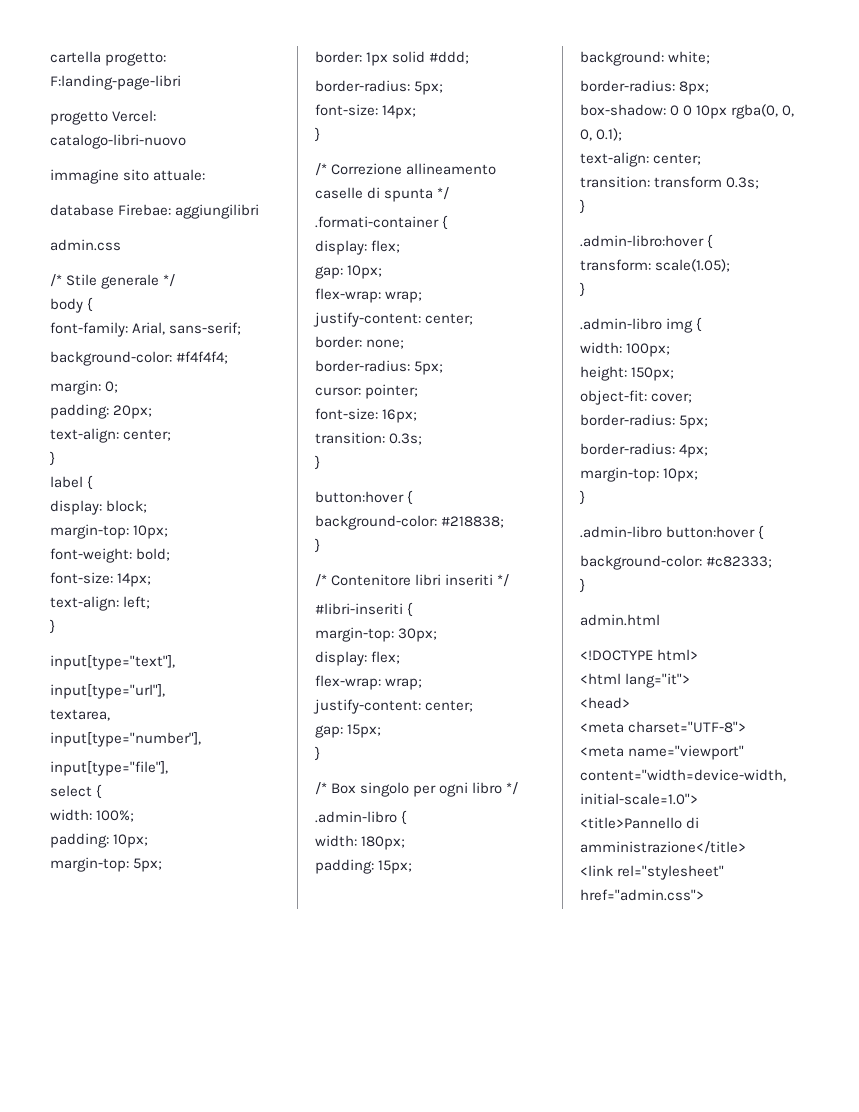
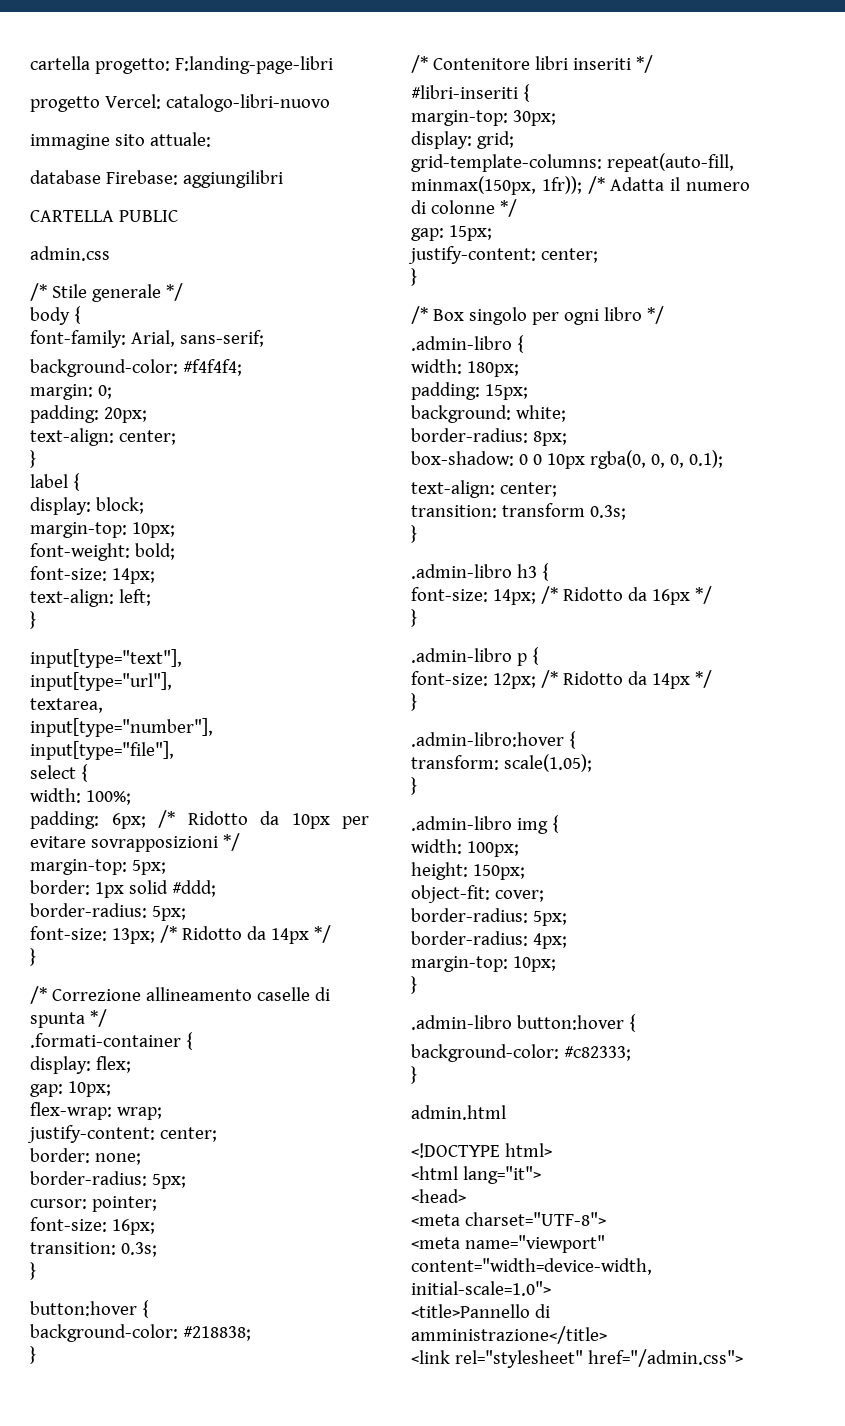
[118,204,172,216] Firebae: -> [105,170,178,185] Firebase:
(260, 211) none -> [30,210,178,222] // CARTELLA PUBLIC
[113,834,149,848] 10px; -> [111,810,369,829] [30,833,240,852] 6px; /* Ridotto da 10px per evitare sovrapposizioni */
[382,105,417,119] 14px; -> [111,925,331,944] 13px; /* Ridotto da 14px */
[371,651,401,664] [315,675,423,690] [313,699,474,714] [315,724,382,738] flex; // flex-wrap: wrap; // justify-content: center; // gap: 15px; -> [476,131,514,149] [411,153,734,172] [411,176,750,195] [411,199,517,217] [411,225,492,241] [408,246,598,264] grid; // grid-template-columns: repeat(auto-fill, minmax(150px, 1fr)); /* Adatta il numero di colonne */ // gap: 15px; // justify-content: center;
(585, 206) none -> [411,563,549,581] [411,586,712,605] [411,609,417,627] [411,647,539,666] [411,670,712,689] [411,693,417,711] // .admin-libro h3 { // font-size: 14px; /* Ridotto da 16px */ // } // .admin-libro p { // font-size: 12px; /* Ridotto da 14px */ // }
[580,889,704,901] href="admin.css"> -> [587,1349,743,1367] href="/admin.css">

